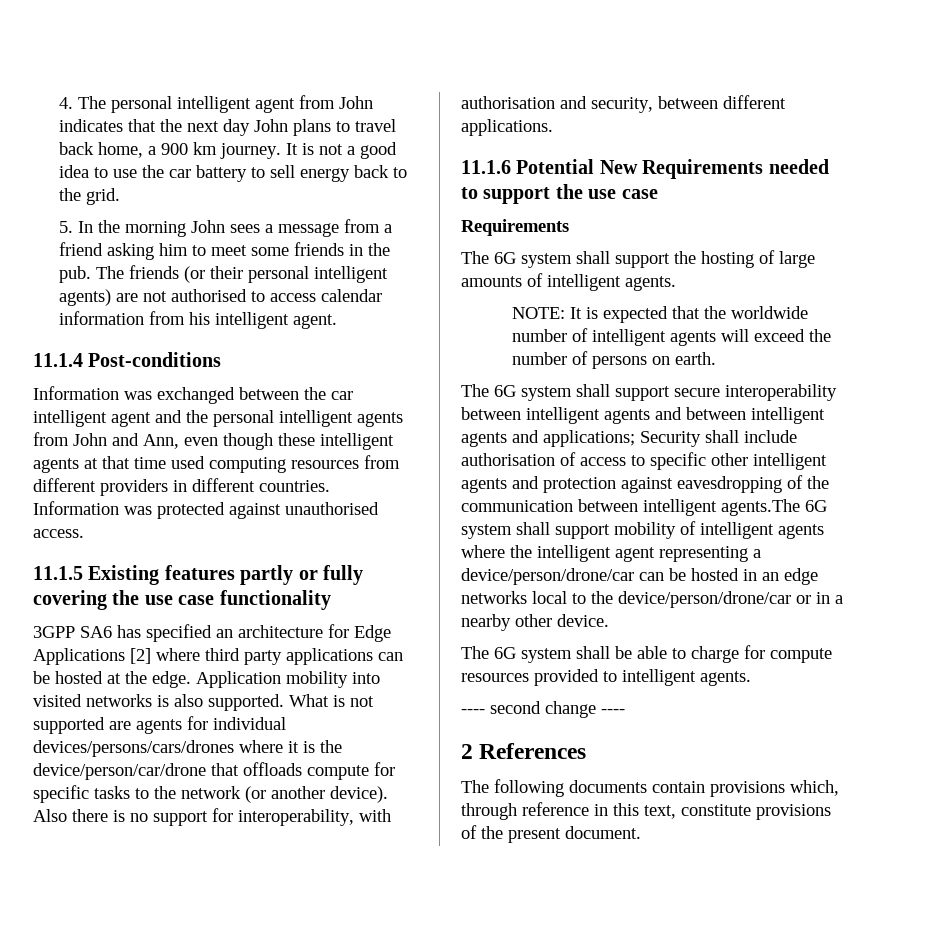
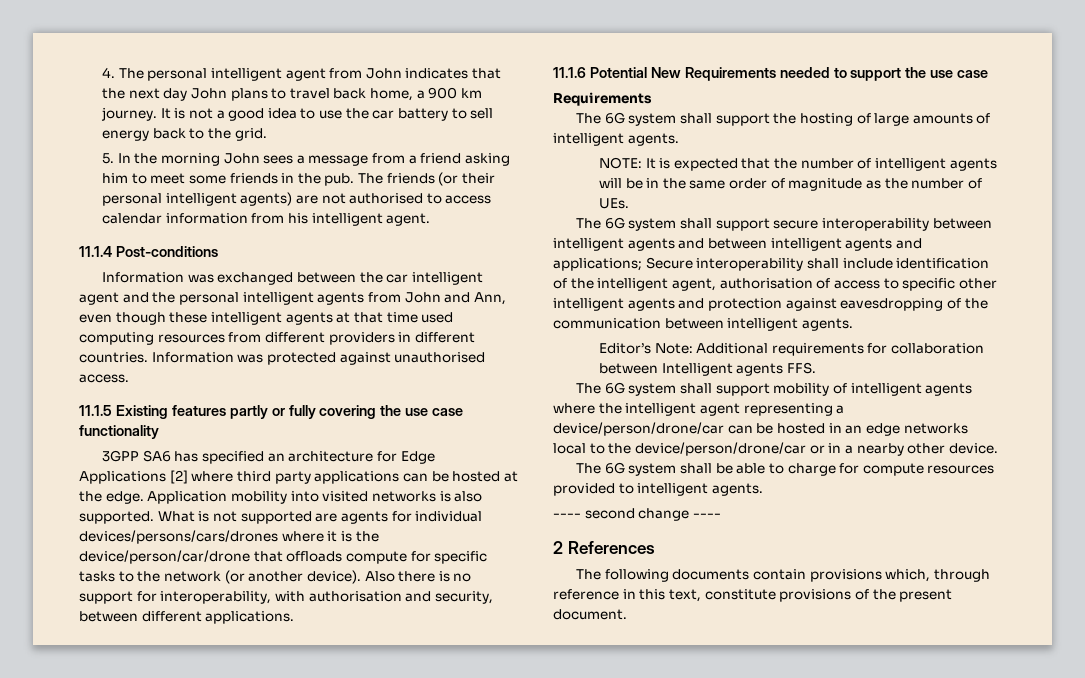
[731,306,809,319] worldwide -> (798, 163) none
[754,329,832,342] [512,351,717,369] exceed the number of persons on earth. -> [625,178,982,191] [598,198,629,209] be in the same order of magnitude as the number of UEs.
[640,430,797,447] Security shall include -> [645,257,990,271] [553,278,716,291] Secure interoperability shall include identification of the intelligent agent,
[721,499,800,516] agents.The -> [801,318,853,331] [598,343,985,356] [598,362,816,376] [576,383,602,394] agents. // Editor’s Note: Additional requirements for collaboration between Intelligent agents FFS. // The

